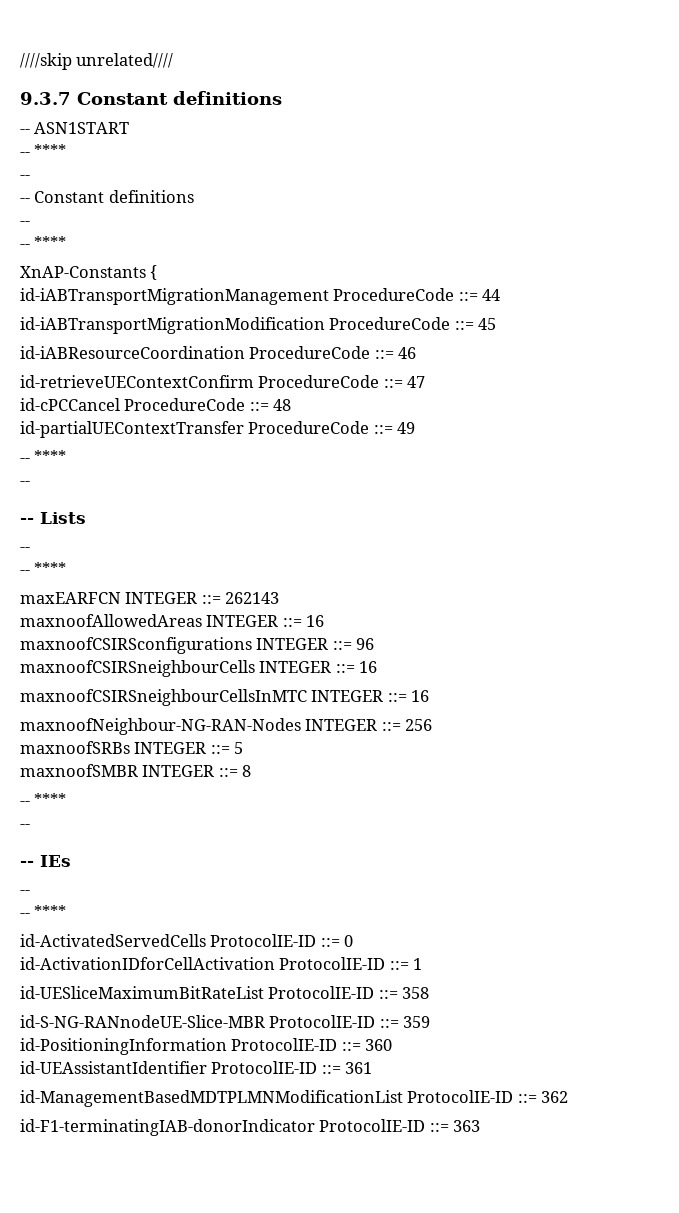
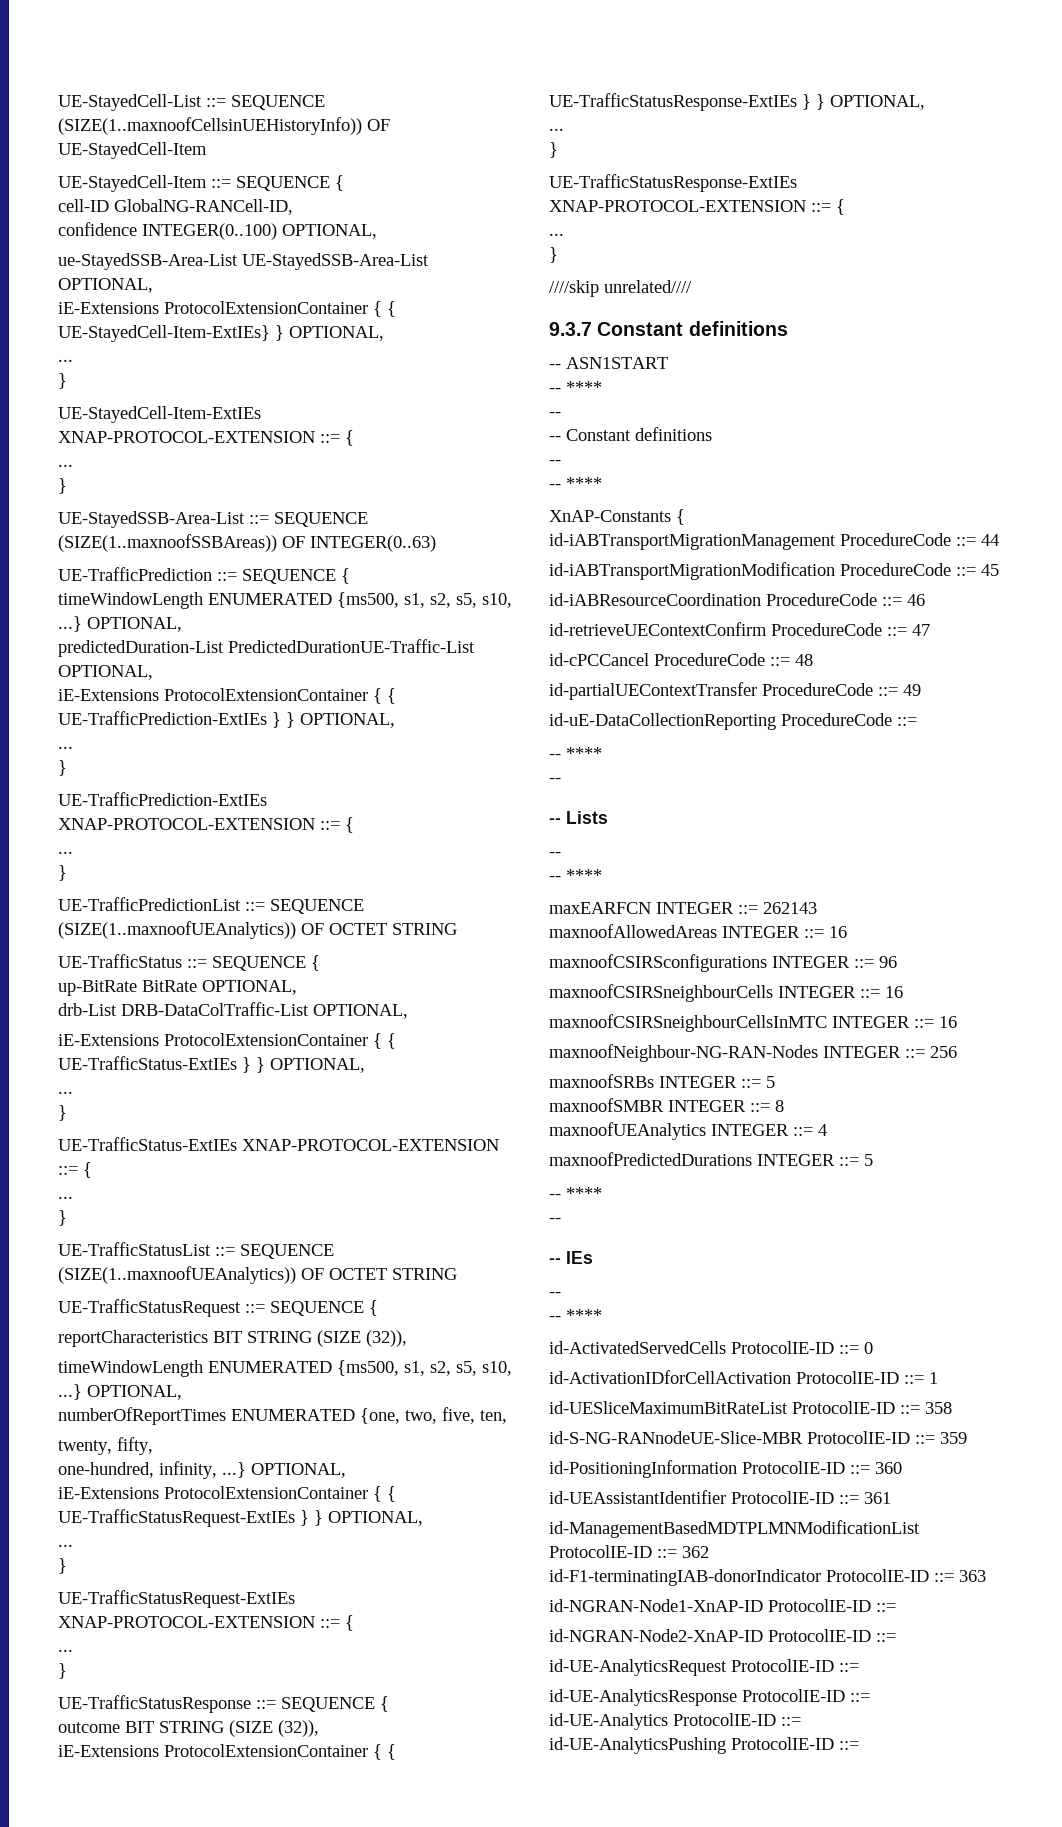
(20, 61) none -> [58,94,325,111] [58,117,390,135] [58,142,207,159] [58,175,344,192] [58,199,293,215] [58,222,377,240] [58,253,429,270] [58,278,153,293] [58,301,396,317] [58,325,384,342] [58,359,73,362] [58,373,67,389] [58,406,261,423] [58,430,354,446] [58,464,73,467] [58,478,67,494] [58,511,368,528] [58,534,436,552] [58,567,350,584] [58,592,512,609] [58,616,182,632] [58,639,475,657] [58,665,153,680] [58,688,396,704] [58,711,395,728] [58,746,73,749] [58,760,67,776] [58,792,267,806] [58,817,354,833] [58,851,73,854] [58,865,67,881] [58,897,364,914] [58,921,457,939] [58,954,320,971] [58,980,297,996] [58,1002,408,1019] [58,1033,396,1049] [58,1056,365,1073] [58,1091,73,1094] [58,1105,67,1121] [58,1137,499,1151] [58,1162,92,1178] [58,1196,73,1199] [58,1210,67,1226] [58,1242,334,1259] [58,1266,457,1284] [58,1299,378,1317] [58,1330,407,1347] [58,1360,512,1377] [58,1384,182,1400] [58,1407,507,1425] [58,1437,153,1455] [58,1461,346,1479] [58,1486,396,1502] [58,1509,423,1527] [58,1544,73,1547] [58,1558,67,1574] [58,1590,295,1608] [58,1615,354,1631] [58,1649,73,1652] [58,1663,67,1679] [58,1695,389,1713] [58,1720,319,1737] [58,1744,396,1760] [549,93,925,111] [549,128,564,131] [549,142,558,158] [549,174,797,192] [549,199,845,215] [549,233,564,236] [549,247,558,263] UE-StayedCell-List ::= SEQUENCE (SIZE(1..maxnoofCellsinUEHistoryInfo)) OF UE-StayedCell-Item // UE-StayedCell-Item ::= SEQUENCE { // cell-ID GlobalNG-RANCell-ID, // confidence INTEGER(0..100) OPTIONAL, // ue-StayedSSB-Area-List UE-StayedSSB-Area-List OPTIONAL, // iE-Extensions ProtocolExtensionContainer { { UE-StayedCell-Item-ExtIEs} } OPTIONAL, // ... // } // UE-StayedCell-Item-ExtIEs XNAP-PROTOCOL-EXTENSION ::= { // ... // } // UE-StayedSSB-Area-List ::= SEQUENCE (SIZE(1..maxnoofSSBAreas)) OF INTEGER(0..63) // UE-TrafficPrediction ::= SEQUENCE { // timeWindowLength ENUMERATED {ms500, s1, s2, s5, s10, ...} OPTIONAL, // predictedDuration-List PredictedDurationUE-Traffic-List OPTIONAL, // iE-Extensions ProtocolExtensionContainer { { UE-TrafficPrediction-ExtIEs } } OPTIONAL, // ... // } // UE-TrafficPrediction-ExtIEs XNAP-PROTOCOL-EXTENSION ::= { // ... // } // UE-TrafficPredictionList ::= SEQUENCE (SIZE(1..maxnoofUEAnalytics)) OF OCTET STRING // UE-TrafficStatus ::= SEQUENCE { // up-BitRate BitRate OPTIONAL, // drb-List DRB-DataColTraffic-List OPTIONAL, // iE-Extensions ProtocolExtensionContainer { { UE-TrafficStatus-ExtIEs } } OPTIONAL, // ... // } // UE-TrafficStatus-ExtIEs XNAP-PROTOCOL-EXTENSION ::= { // ... // } // UE-TrafficStatusList ::= SEQUENCE (SIZE(1..maxnoofUEAnalytics)) OF OCTET STRING // UE-TrafficStatusRequest ::= SEQUENCE { // reportCharacteristics BIT STRING (SIZE (32)), // timeWindowLength ENUMERATED {ms500, s1, s2, s5, s10, ...} OPTIONAL, // numberOfReportTimes ENUMERATED {one, two, five, ten, // twenty, fifty, // one-hundred, infinity, ...} OPTIONAL, // iE-Extensions ProtocolExtensionContainer { { UE-TrafficStatusRequest-ExtIEs } } OPTIONAL, // ... // } // UE-TrafficStatusRequest-ExtIEs XNAP-PROTOCOL-EXTENSION ::= { // ... // } // UE-TrafficStatusResponse ::= SEQUENCE { // outcome BIT STRING (SIZE (32)), // iE-Extensions ProtocolExtensionContainer { { UE-TrafficStatusResponse-ExtIEs } } OPTIONAL, // ... // } // UE-TrafficStatusResponse-ExtIEs XNAP-PROTOCOL-EXTENSION ::= { // ... // } //
(416, 428) none -> [549,713,917,730] // id-uE-DataCollectionReporting ProcedureCode ::=
(252, 771) none -> [549,1122,827,1140] [549,1152,873,1166] // maxnoofUEAnalytics INTEGER ::= 4 // maxnoofPredictedDurations INTEGER ::= 5
(481, 1126) none -> [549,1599,896,1612] [549,1629,896,1642] [549,1659,859,1676] [549,1689,870,1706] [549,1713,801,1730] [549,1737,859,1754] // id-NGRAN-Node1-XnAP-ID ProtocolIE-ID ::= // id-NGRAN-Node2-XnAP-ID ProtocolIE-ID ::= // id-UE-AnalyticsRequest ProtocolIE-ID ::= // id-UE-AnalyticsResponse ProtocolIE-ID ::= // id-UE-Analytics ProtocolIE-ID ::= // id-UE-AnalyticsPushing ProtocolIE-ID ::=

